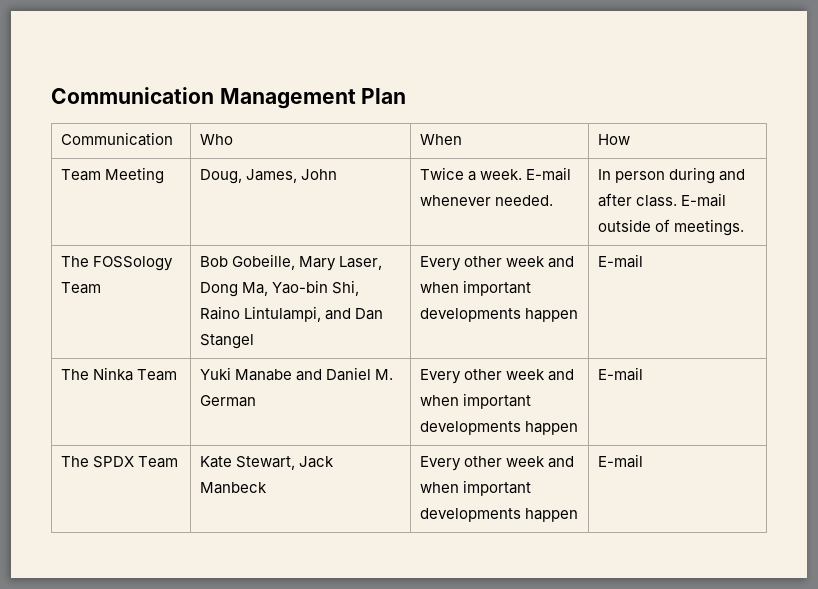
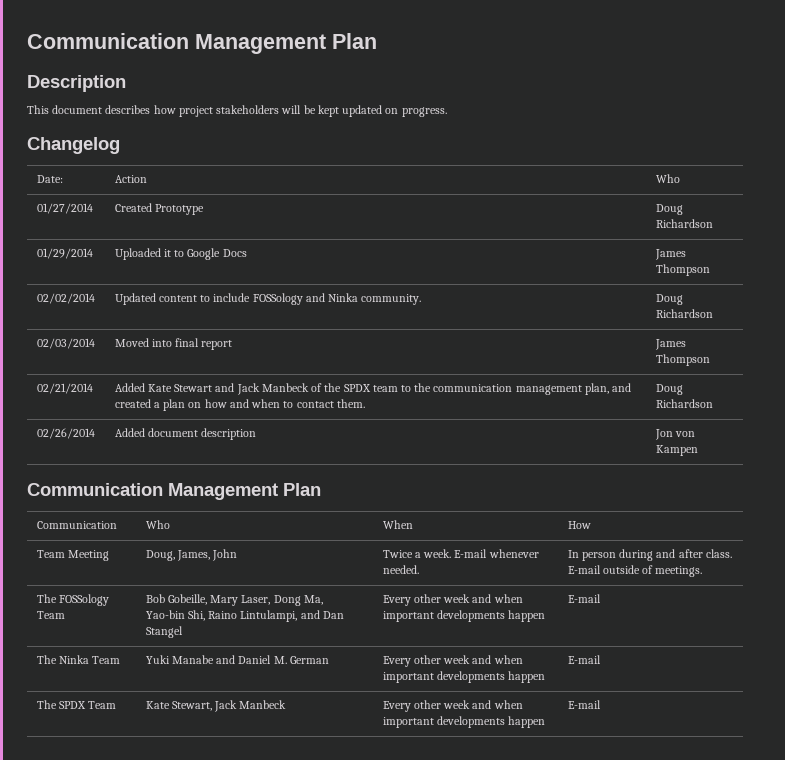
[51,87,407,109] Communication Management Plan -> [27,33,377,54] [27,75,126,92] [27,105,447,117] [27,137,120,154] [36,175,63,183] [114,175,147,183] [655,174,680,183] [36,203,93,214] [114,203,204,215] [655,204,683,215] [655,219,713,228] [36,248,93,259] [114,248,247,260] [654,249,686,260] [655,264,710,276] [36,293,95,304] [114,293,422,305] [655,294,683,305] [655,309,713,318] [36,338,95,349] [114,338,233,350] [654,339,686,350] [655,354,710,366] [36,383,93,394] [114,383,632,395] [114,399,365,411] [655,384,683,395] [655,399,713,408] [36,428,95,439] [114,428,257,440] [654,429,695,440] [655,445,698,456] [27,483,321,500] Communication Management Plan // Description // This document describes how project stakeholders will be kept updated on progress. // Changelog // Date: | Action | Who // 01/27/2014 | Created Prototype | Doug Richardson // 01/29/2014 | Uploaded it to Google Docs | James Thompson // 02/02/2014 | Updated content to include FOSSology and Ninka community. | Doug Richardson // 02/03/2014 | Moved into final report | James Thompson // 02/21/2014 | Added Kate Stewart and Jack Manbeck of the SPDX team to the communication management plan, and created a plan on how and when to contact them. | Doug Richardson // 02/26/2014 | Added document description | Jon von Kampen // Communication Management Plan

